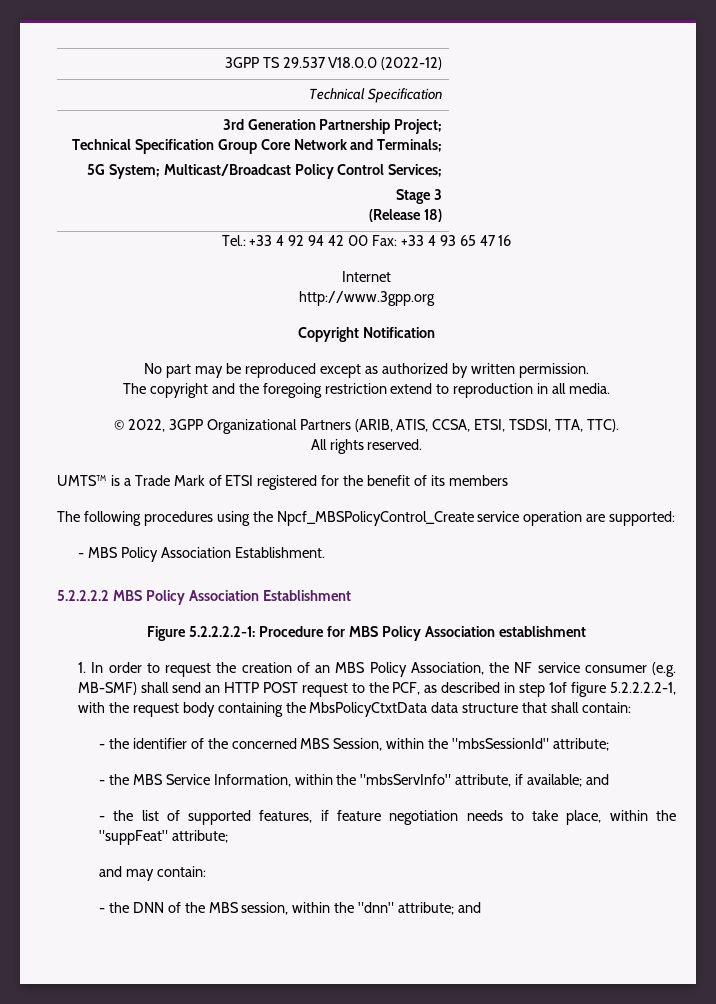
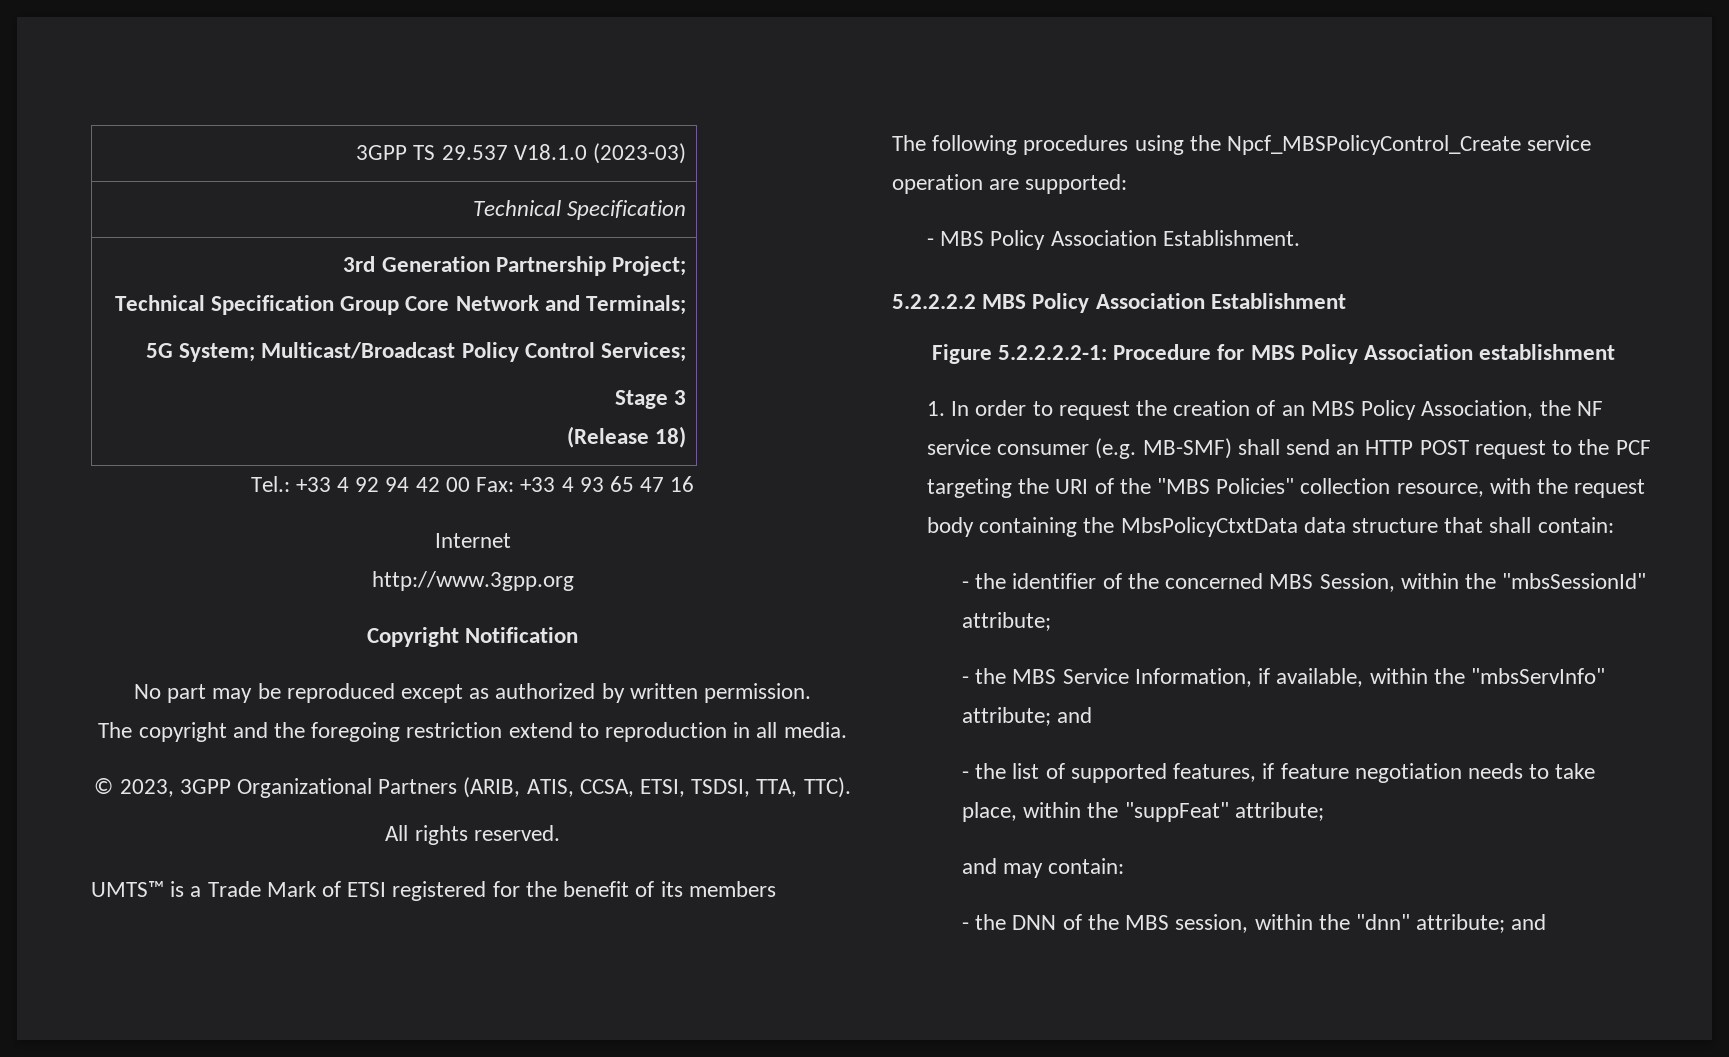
[328,57,443,70] V18.0.0 (2022-12) -> [513,143,686,164] V18.1.0 (2023-03)
[127,419,165,432] 2022, -> [119,779,174,797] 2023,
[392,682,676,697] PCF, as described in step 1of figure 5.2.2.2.2-1, -> [1615,440,1651,455] [927,478,1484,498] PCF targeting the URI of the "MBS Policies" collection resource,
(291, 780) none -> [1258,668,1364,687] if available,
[455,774,583,787] attribute, if available; -> [962,707,1052,726] attribute;

